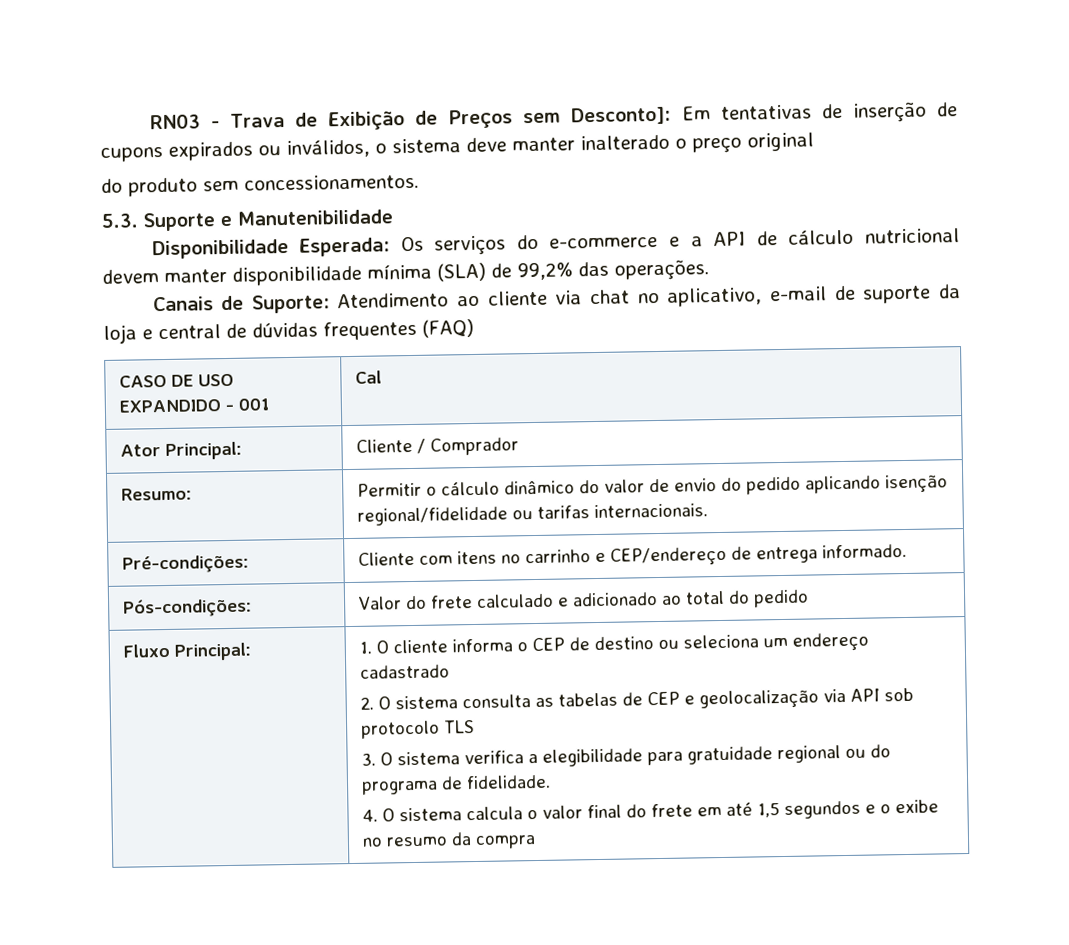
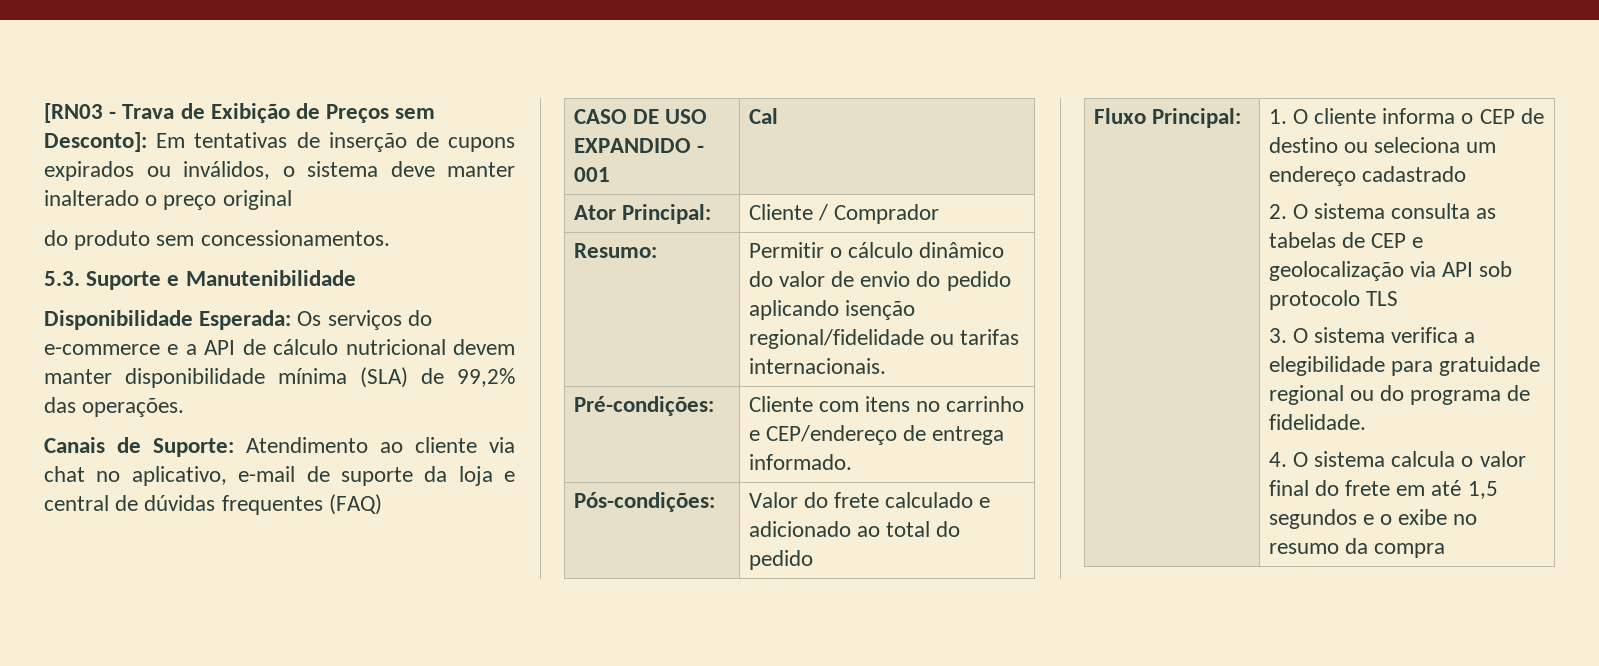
[149,114,201,130] RN03 -> [44,103,103,123] [RN03

